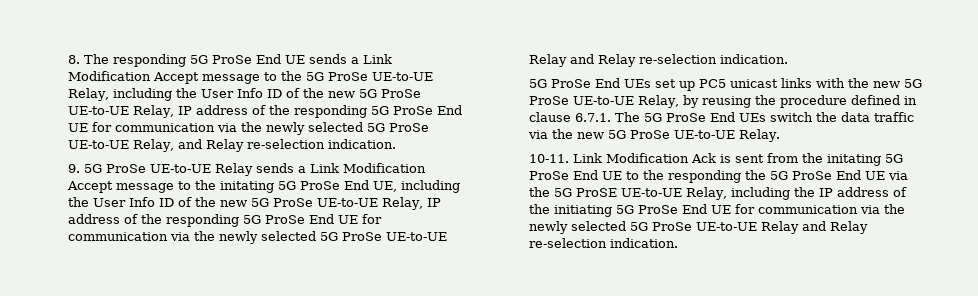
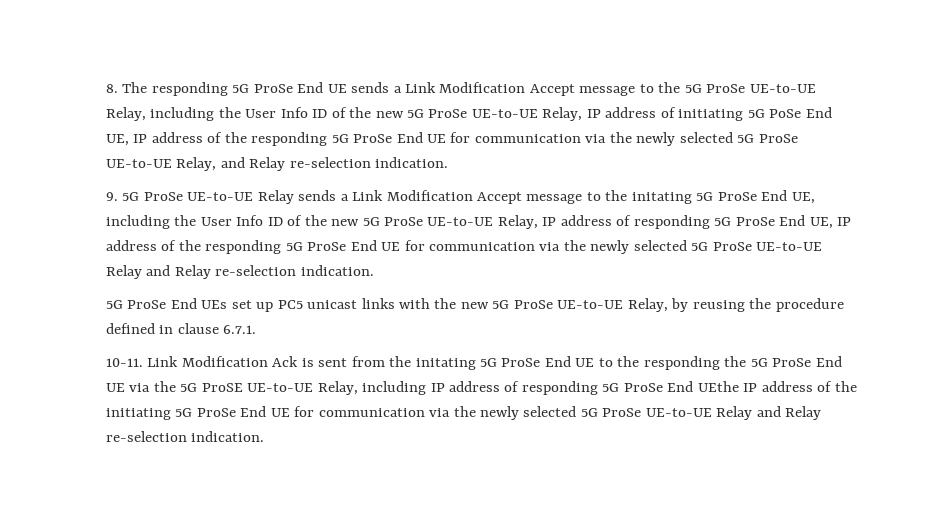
(267, 110) none -> [678,107,832,121] [105,132,223,146] initiating 5G PoSe End UE, IP address of
(139, 219) none -> [633,215,852,229] [105,240,177,251] responding 5G ProSe End UE, IP address of
[615,112,915,122] [528,129,781,142] The 5G ProSe End UEs switch the data traffic via the new 5G ProSe UE-to-UE Relay. -> (257, 329) none
[794,187,816,197] the -> [430,381,739,395] IP address of responding 5G ProSe End UEthe

